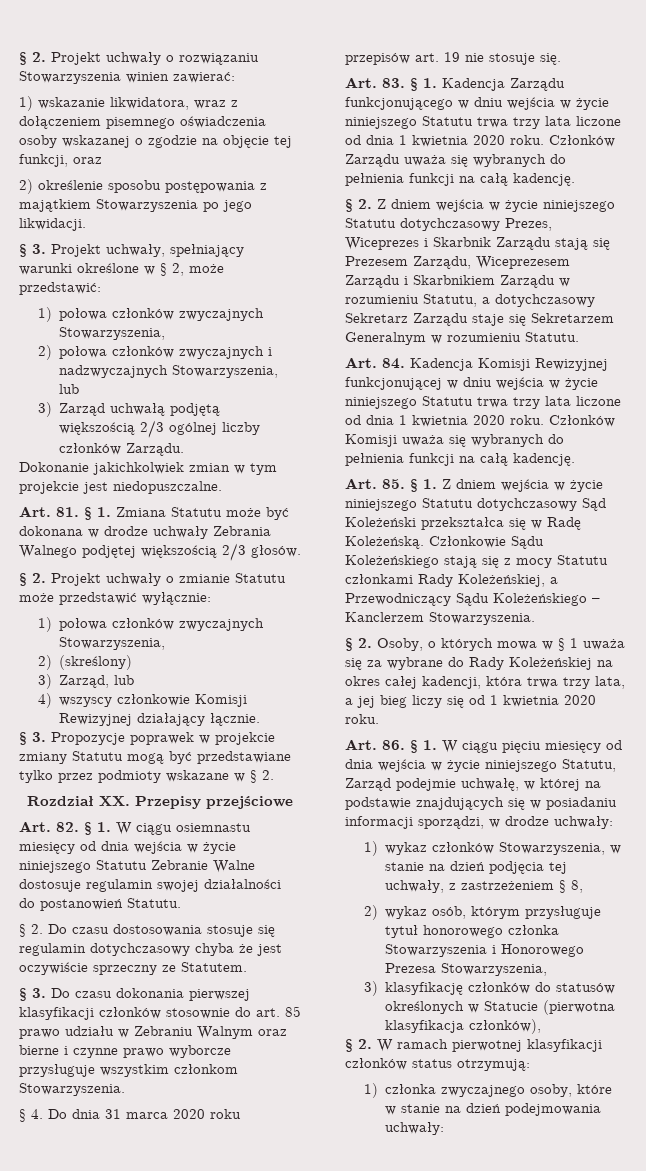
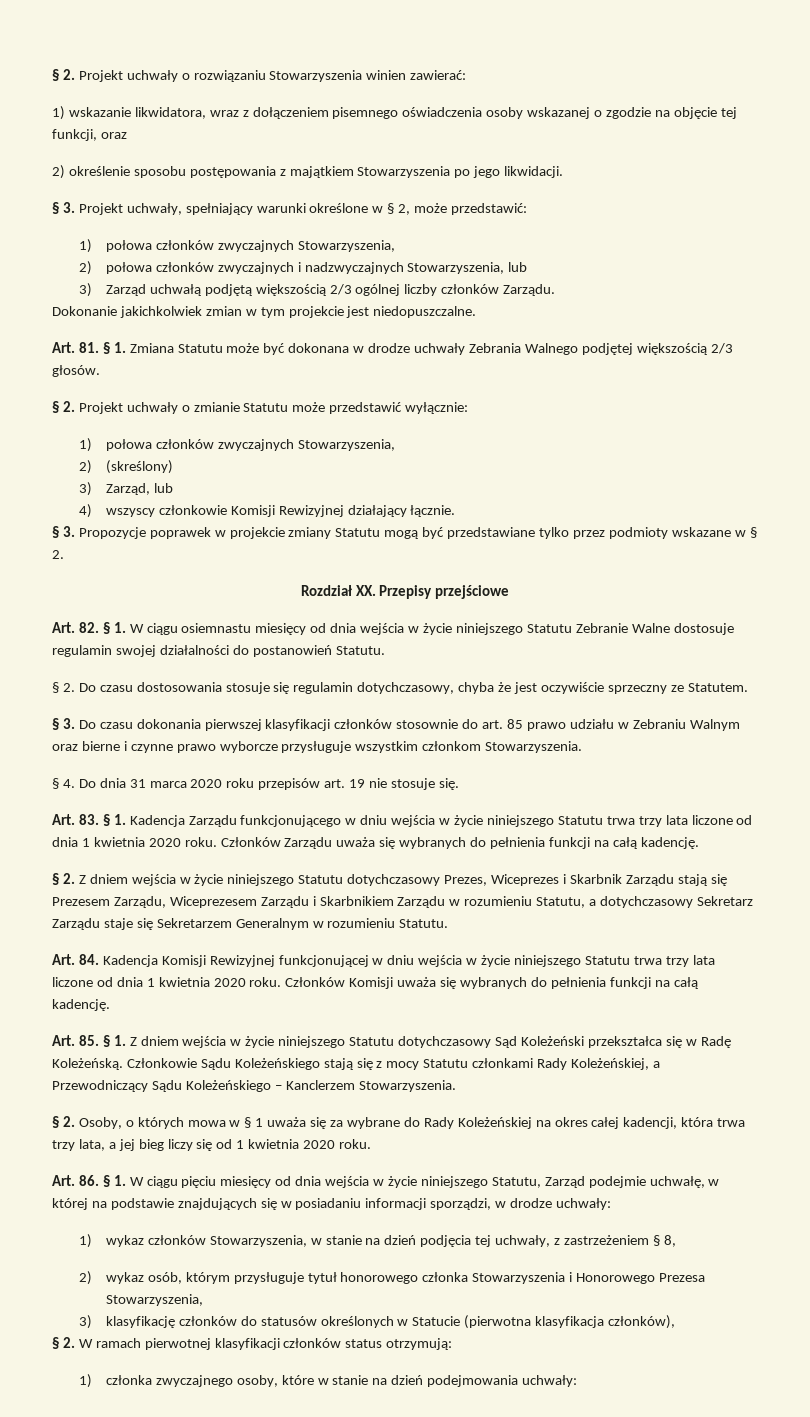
[90,943,190,956] dotychczasowy -> [357,682,455,694] dotychczasowy,

